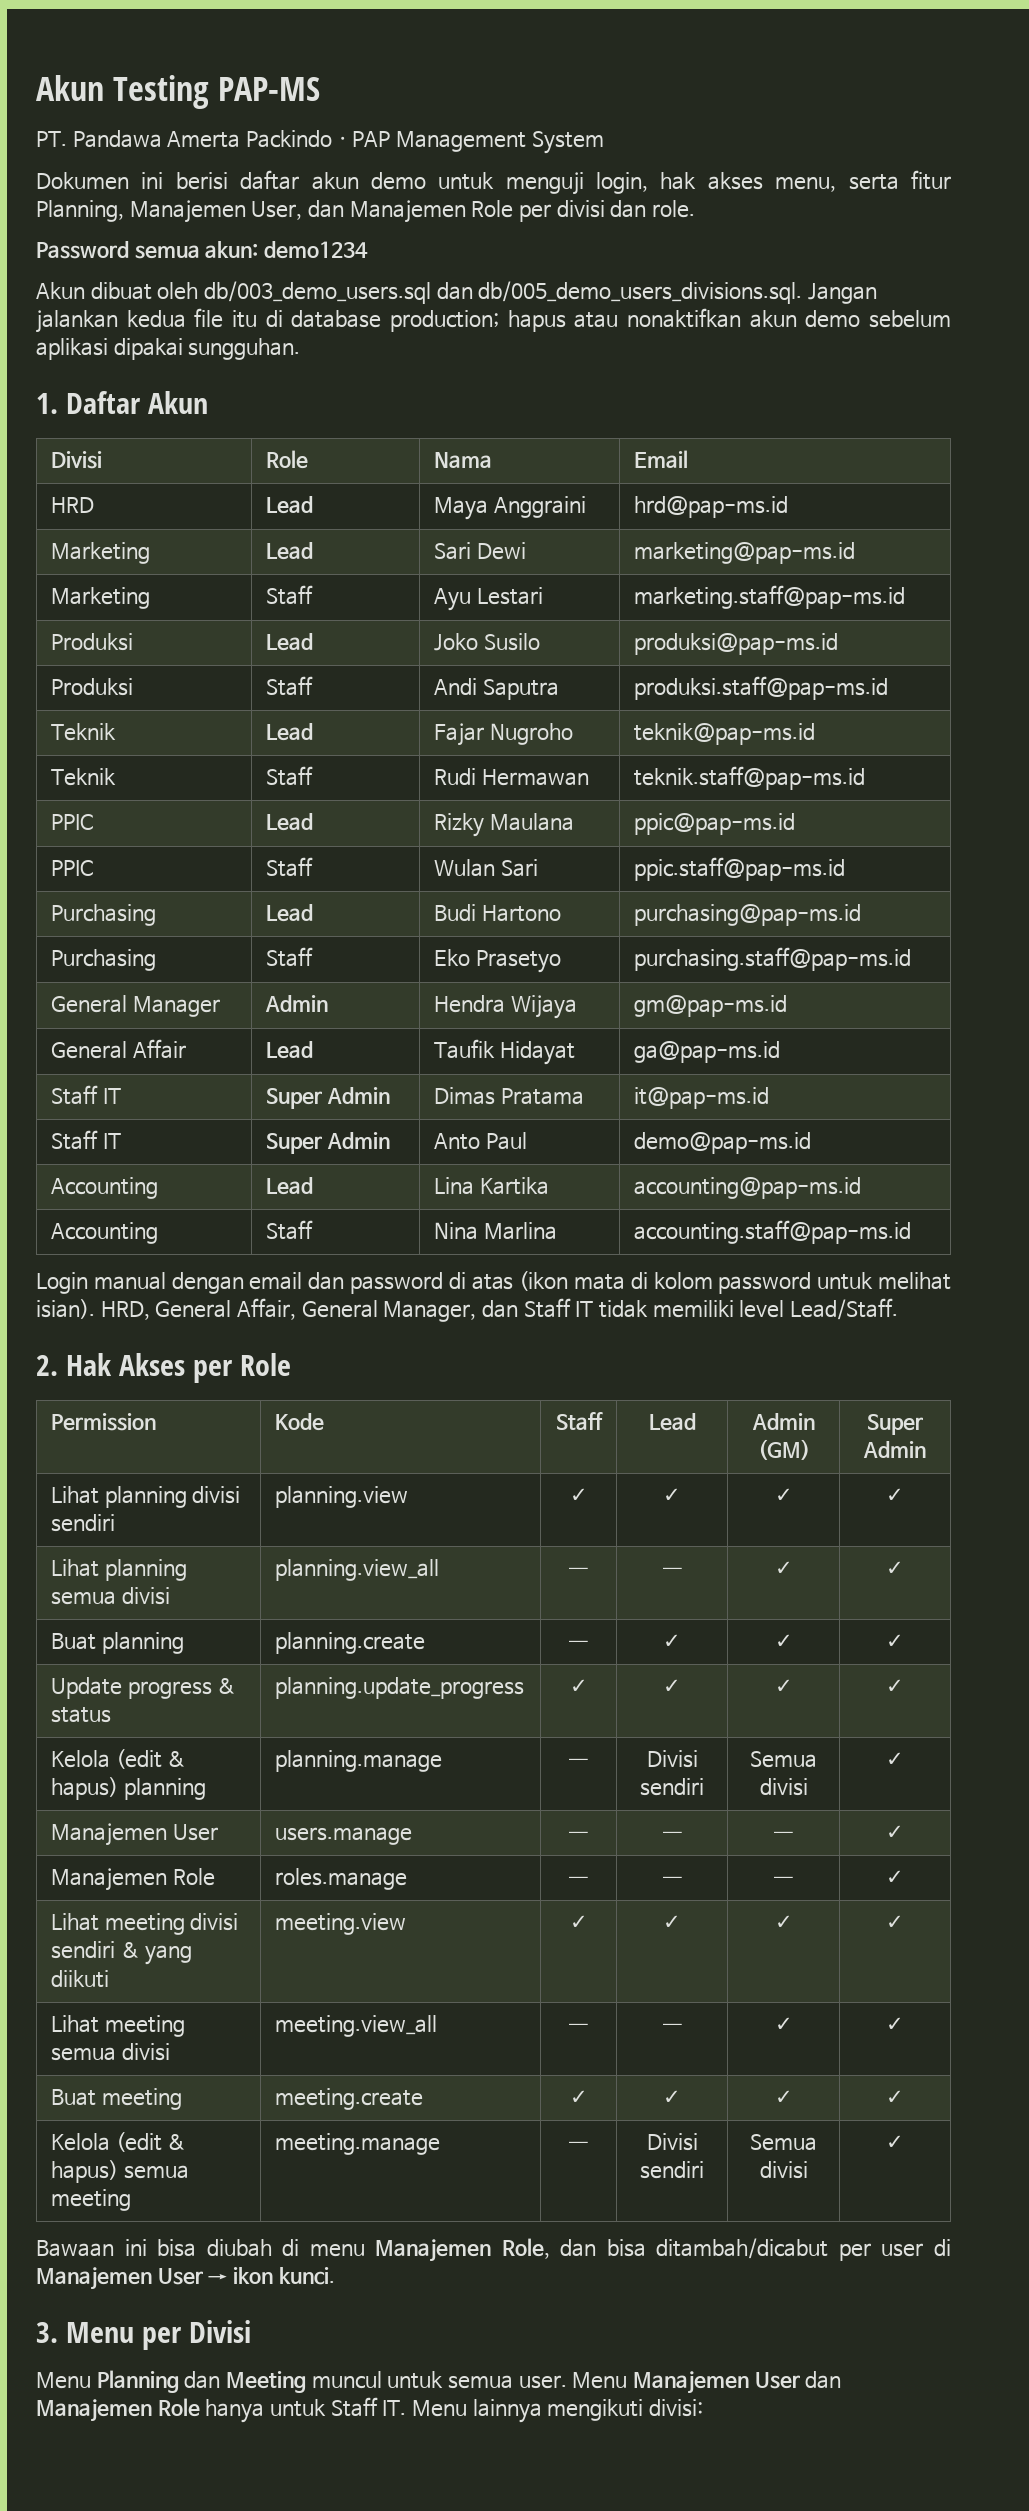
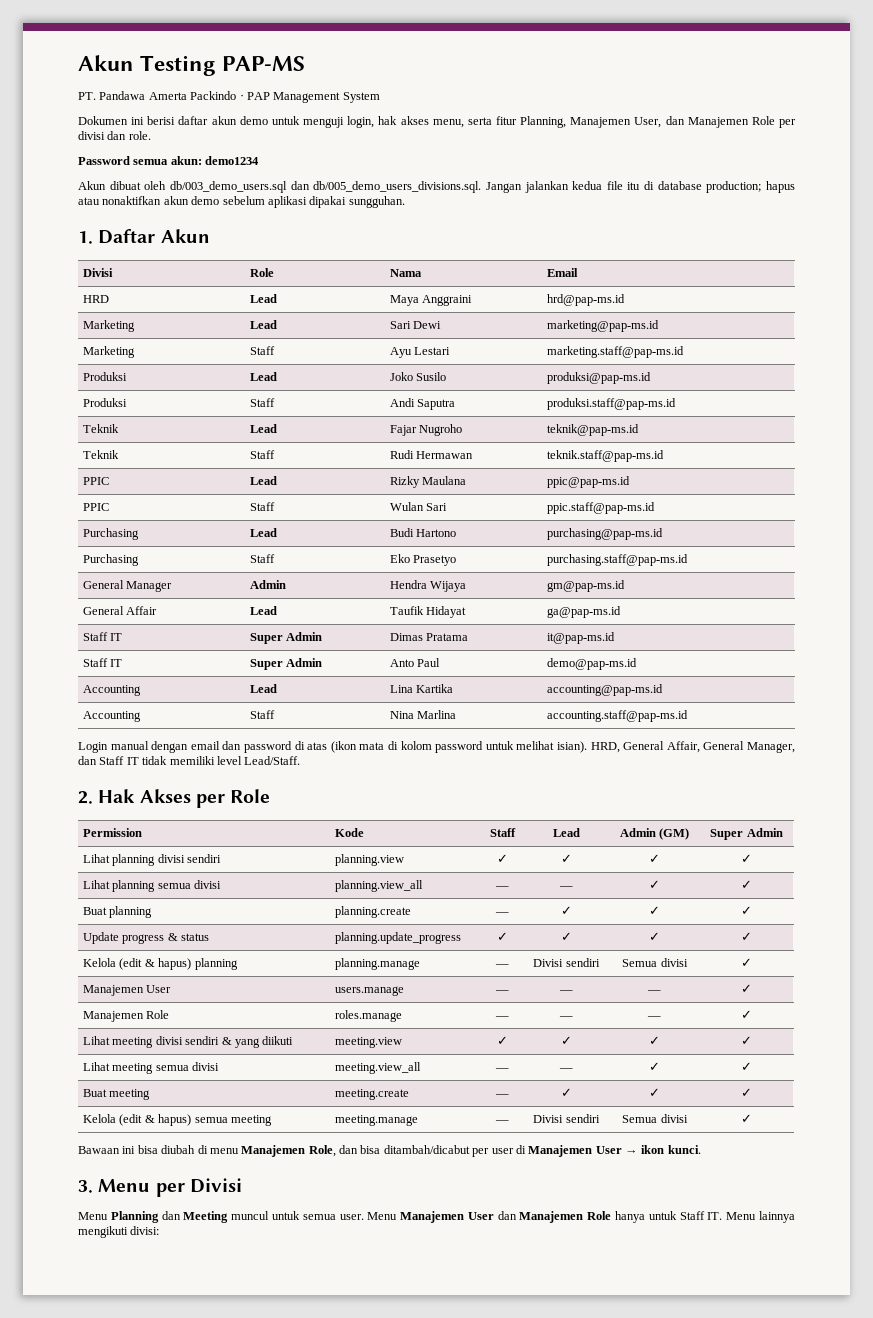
[569,2090,588,2104] ✓ -> [495,1094,509,1097] —

